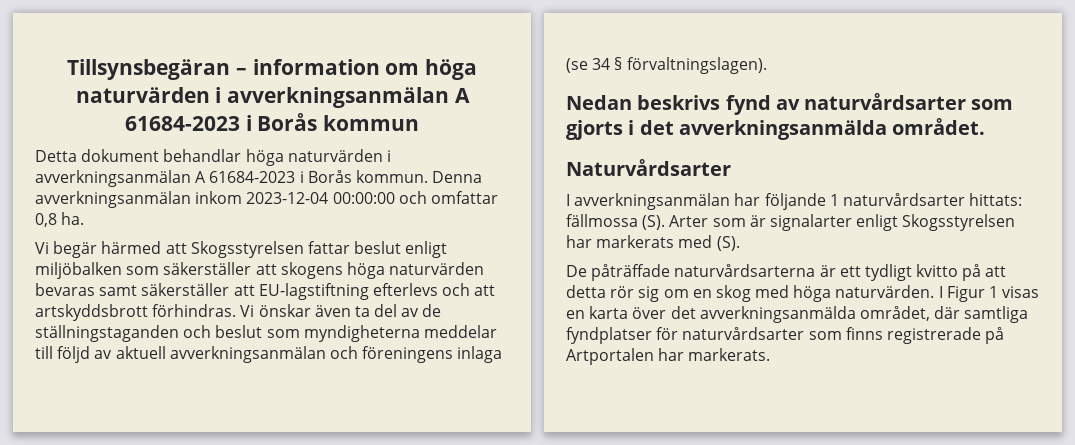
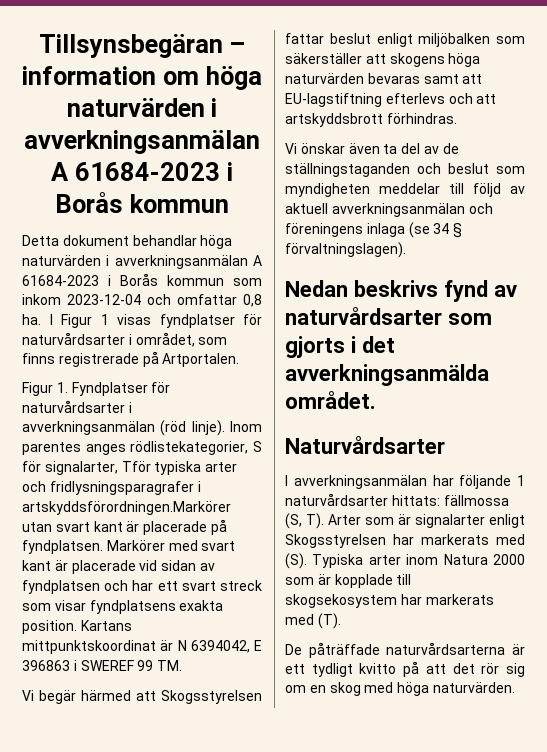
[355,170,483,183] [35,191,191,208] kommun. Denna avverkningsanmälan -> [167,275,262,286] kommun som
[332,192,395,204] 00:00:00 -> (141, 299) none
(85, 218) none -> [49,314,262,328] [22,332,228,347] [22,351,240,367] [22,382,171,396] [22,400,132,413] [22,420,262,436] [22,441,262,455] [22,461,238,475] [22,481,201,495] [22,501,231,515] [22,519,227,535] [22,540,236,554] [22,560,215,574] [22,580,262,594] [22,600,224,614] [22,620,132,634] [22,640,262,654] [22,660,183,671] I Figur 1 visas fyndplatser för naturvårdsarter i området, som finns registrerade på Artportalen. // Figur 1. Fyndplatser för naturvårdsarter i avverkningsanmälan (röd linje). Inom parentes anges rödlistekategorier, S för signalarter, Tför typiska arter och fridlysningsparagrafer i artskyddsförordningen.Markörer utan svart kant är placerade på fyndplatsen. Markörer med svart kant är placerade vid sidan av fyndplatsen och har ett svart streck som visar fyndplatsens exakta position. Kartans mittpunktskoordinat är N 6394042, E 396863 i SWEREF 99 TM.
[141,283,230,296] säkerställer -> (459, 79) none
(237, 310) none -> (457, 118) //
[303,325,420,342] myndigheterna -> [285,183,370,197] myndigheten
[642,215,666,230] (S). -> [285,513,324,529] (S, T).
(740, 243) none -> [312,554,525,568] [285,574,412,588] [285,594,494,608] [285,613,341,629] Typiska arter inom Natura 2000 som är kopplade till skogsekosystem har markerats med (T).
[566,285,606,298] detta -> [452,663,475,674] det
[938,286,1040,302] [566,306,1029,323] [566,327,1005,344] [566,348,771,365] I Figur 1 visas en karta över det avverkningsanmälda området, där samtliga fyndplatser för naturvårdsarter som finns registrerade på Artportalen har markerats. -> (515, 687) none

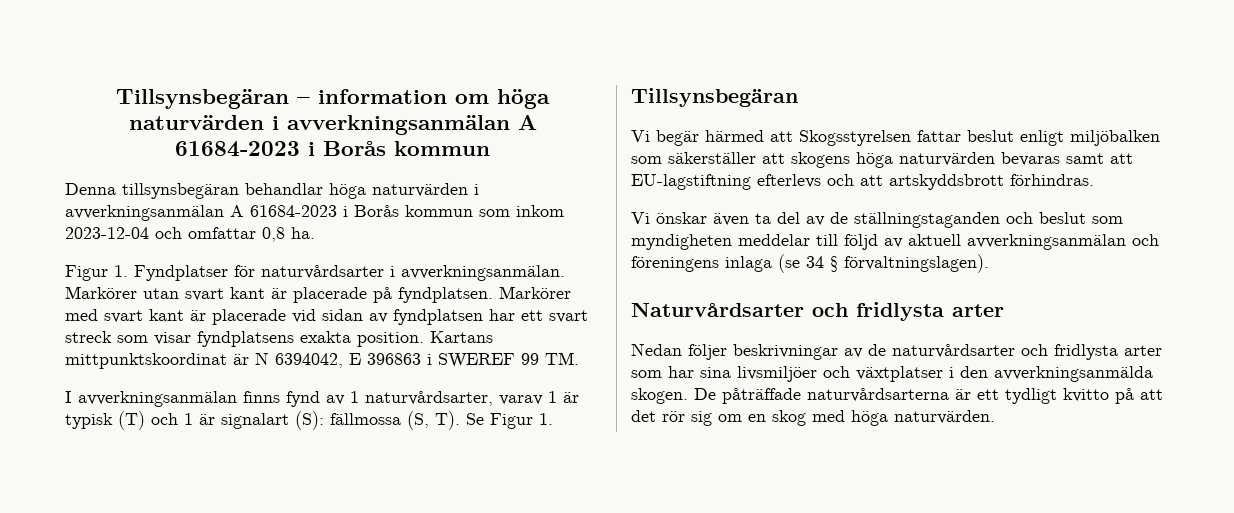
[22,235,129,246] Detta dokument -> [65,183,239,199] Denna tillsynsbegäran
[49,314,262,328] [22,332,228,347] [22,351,240,367] I Figur 1 visas fyndplatser för naturvårdsarter i området, som finns registrerade på Artportalen. -> (315, 233) none
[22,420,262,436] [22,441,262,455] [22,461,238,475] [22,481,201,495] [22,501,231,515] avverkningsanmälan (röd linje). Inom parentes anges rödlistekategorier, S för signalarter, Tför typiska arter och fridlysningsparagrafer i artskyddsförordningen.Markörer -> [401,265,565,281] [65,286,137,299] avverkningsanmälan. Markörer
[104,580,129,591] och -> (483, 317) none
(183, 665) none -> [65,391,579,407] [65,411,553,430] [631,88,798,107] // I avverkningsanmälan finns fynd av 1 naturvårdsarter, varav 1 är typisk (T) och 1 är signalart (S): fällmossa (S, T). Se Figur 1. // Tillsynsbegäran
[285,280,517,302] [285,307,492,325] [285,336,395,358] [285,364,489,386] [285,391,376,409] [285,436,445,454] [285,475,525,489] [285,493,509,506] [285,513,525,529] [285,534,525,548] [285,553,525,569] [285,574,412,588] [285,594,494,608] [285,613,341,629] Nedan beskrivs fynd av naturvårdsarter som gjorts i det avverkningsanmälda området. // Naturvårdsarter // I avverkningsanmälan har följande 1 naturvårdsarter hittats: fällmossa (S, T). Arter som är signalarter enligt Skogsstyrelsen har markerats med (S). Typiska arter inom Natura 2000 som är kopplade till skogsekosystem har markerats med (T). // -> [631,302,1004,321] [631,343,1162,360] [631,366,1153,382] [631,388,688,404] Naturvårdsarter och fridlysta arter // Nedan följer beskrivningar av de naturvårdsarter och fridlysta arter som har sina livsmiljöer och växtplatser i den avverkningsanmälda skogen.

